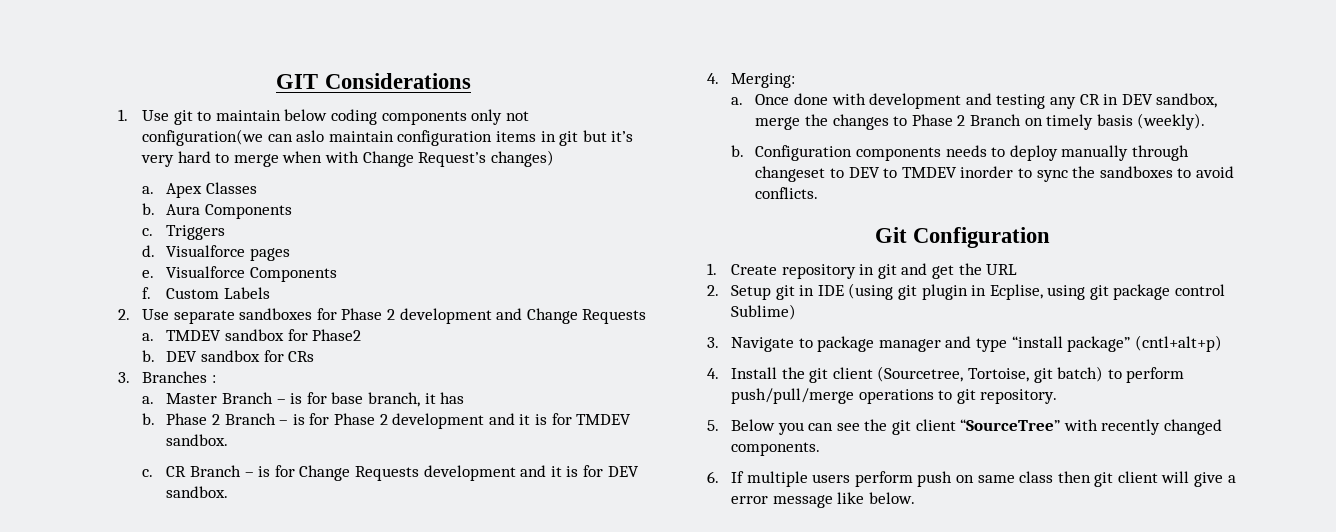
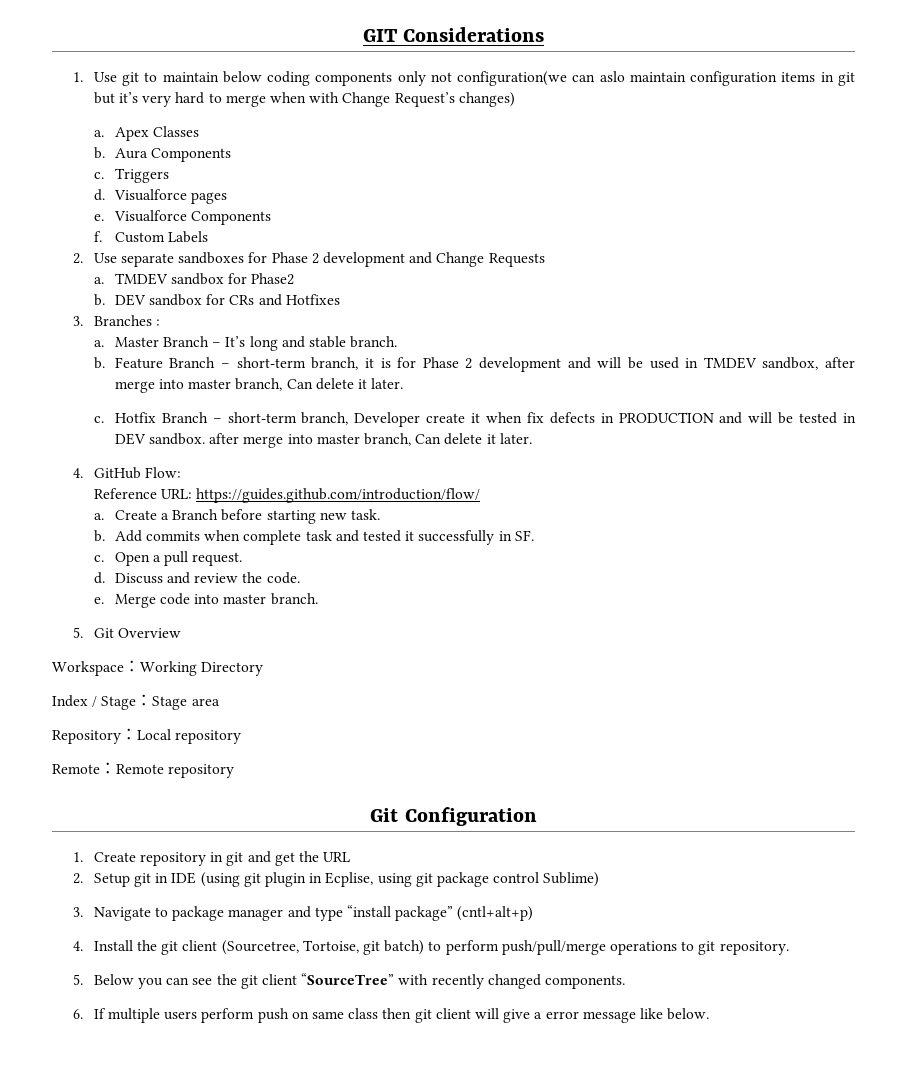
(315, 356) none -> [258,294,340,306] and Hotfixes
[290,392,465,407] [141,413,289,425] is for base branch, it has // b. Phase 2 Branch – -> [225,336,398,351] [93,357,374,370] It’s long and stable branch. // b. Feature Branch – short-term branch, it
[519,413,632,425] [166,434,229,446] [141,465,639,481] [166,486,229,498] [706,73,795,88] [730,93,1218,109] [755,113,1206,130] [730,145,1190,161] [755,166,1234,182] [755,187,819,199] it is for TMDEV sandbox. // c. CR Branch – is for Change Requests development and it is for DEV sandbox. // 4. Merging: // a. Once done with development and testing any CR in DEV sandbox, merge the changes to Phase 2 Branch on timely basis (weekly). // b. Configuration components needs to deploy manually through changeset to DEV to TMDEV inorder to sync the sandboxes to avoid conflicts. -> [597,357,855,370] [114,378,404,393] [93,412,857,427] [114,433,532,448] [72,467,182,479] [93,488,481,503] [93,509,380,524] [93,530,534,545] [93,551,243,566] [93,572,300,584] [93,593,318,608] [72,627,182,638] [52,660,264,676] [52,694,220,710] [52,728,242,744] [52,762,235,778] will be used in TMDEV sandbox, after merge into master branch, Can delete it later. // c. Hotfix Branch – short-term branch, Developer create it when fix defects in PRODUCTION and will be tested in DEV sandbox. after merge into master branch, Can delete it later. // 4. GitHub Flow: // Reference URL: https://guides.github.com/introduction/flow/ // a. Create a Branch before starting new task. // b. Add commits when complete task and tested it successfully in SF. // c. Open a pull request. // d. Discuss and review the code. // e. Merge code into master branch. // 5. Git Overview // Workspace：Working Directory // Index / Stage：Stage area // Repository：Local repository // Remote：Remote repository

